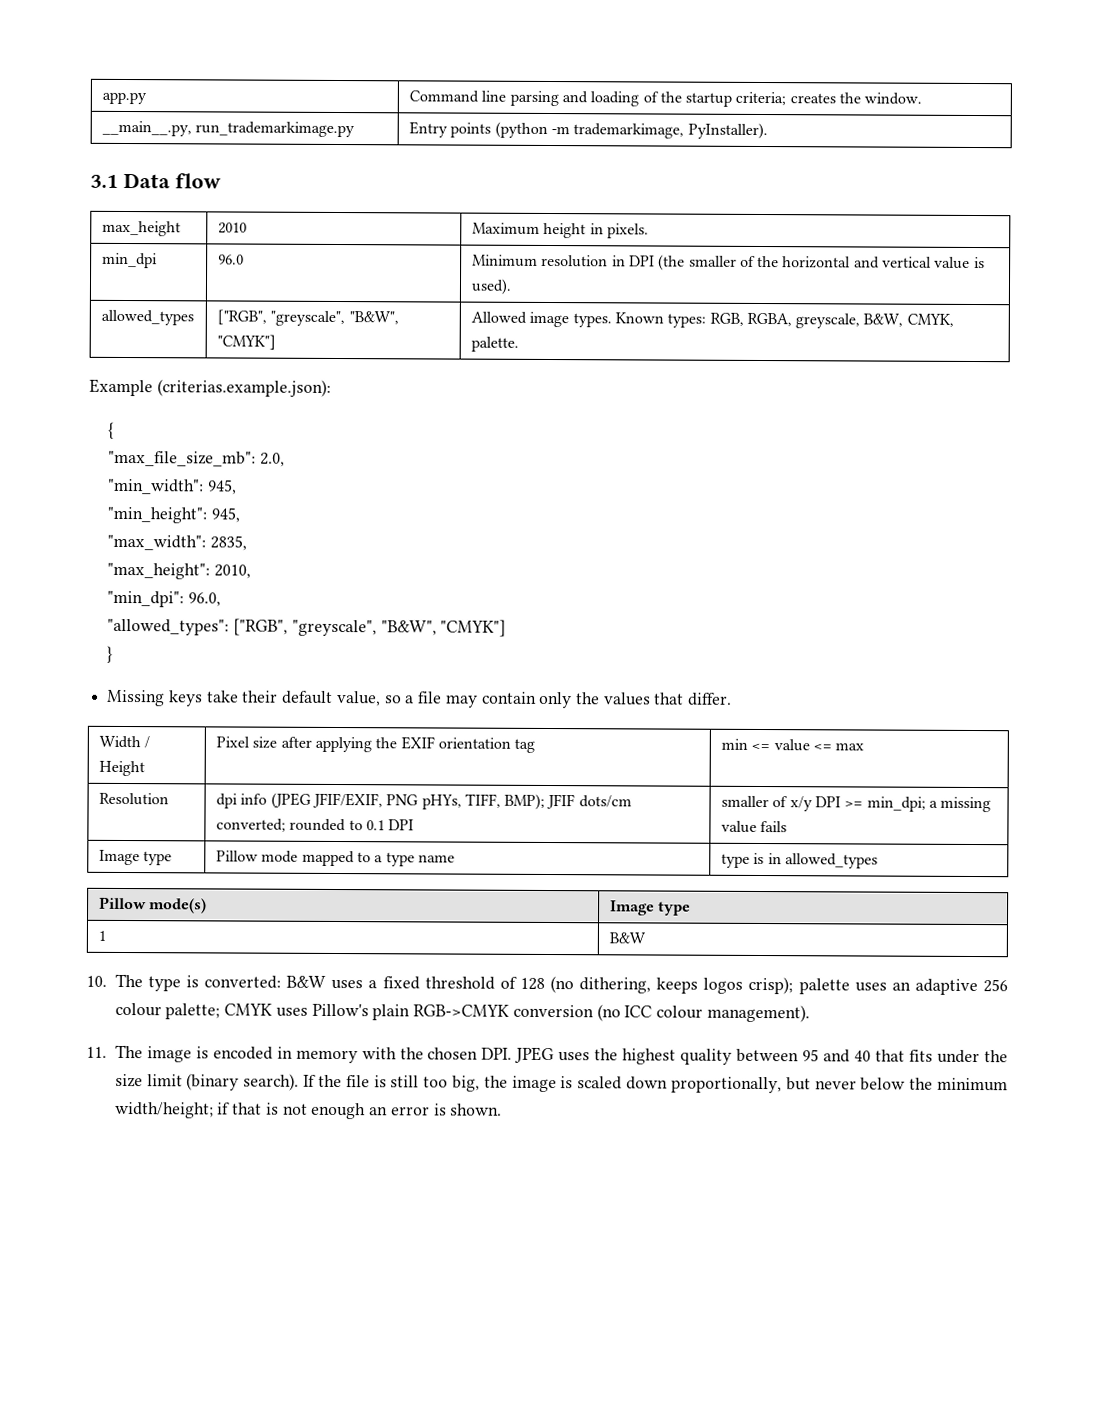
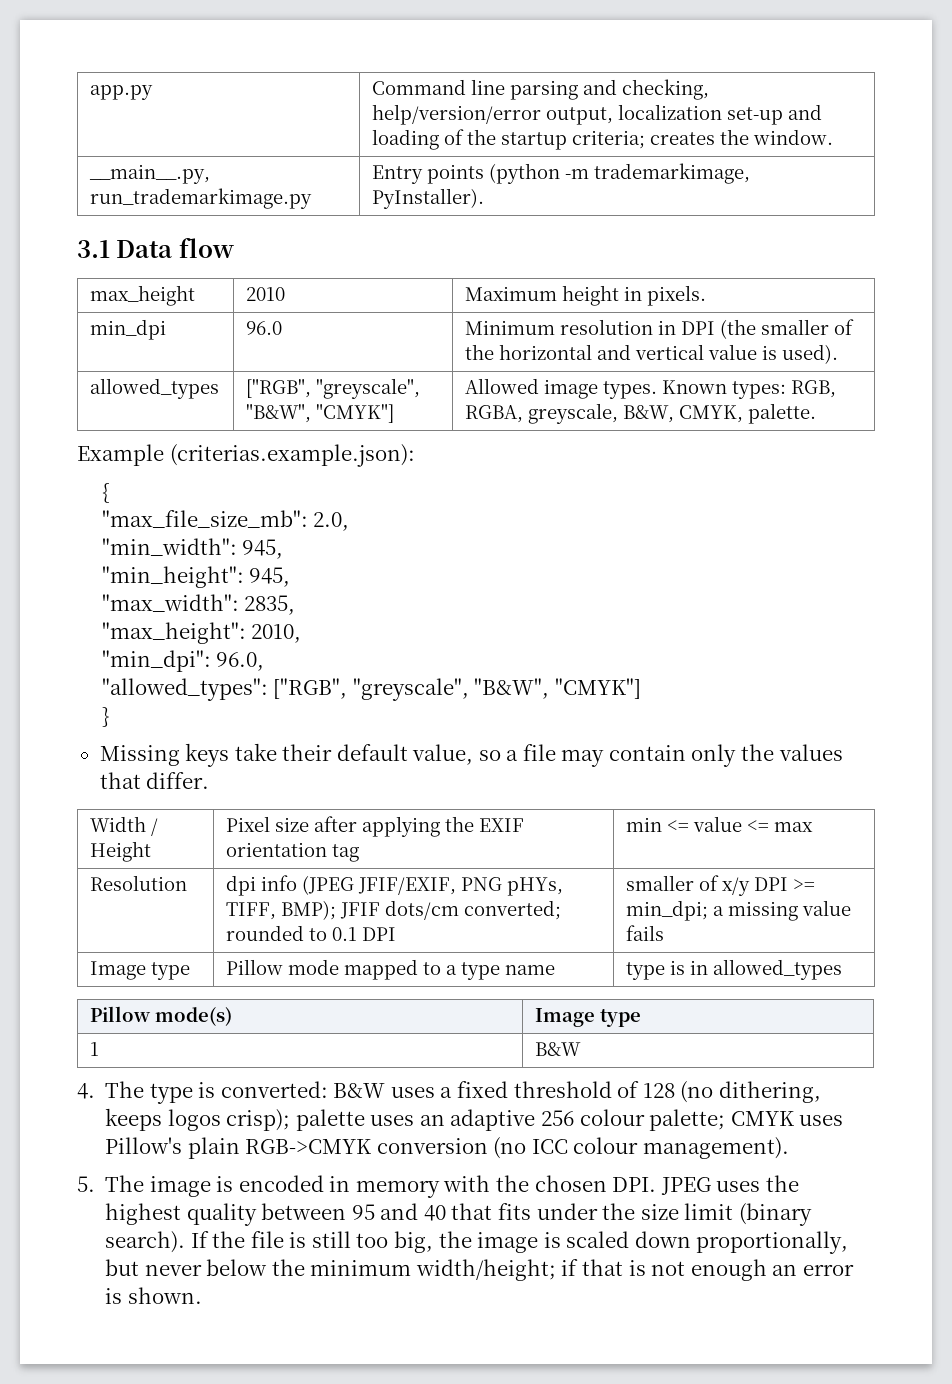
(588, 97) none -> [622,79,710,100] [372,104,823,125] checking, help/version/error output, localization set-up and
[86,975,107,987] 10. -> [77,1083,95,1099] 4.
[86,1046,107,1058] 11. -> [77,1176,95,1192] 5.

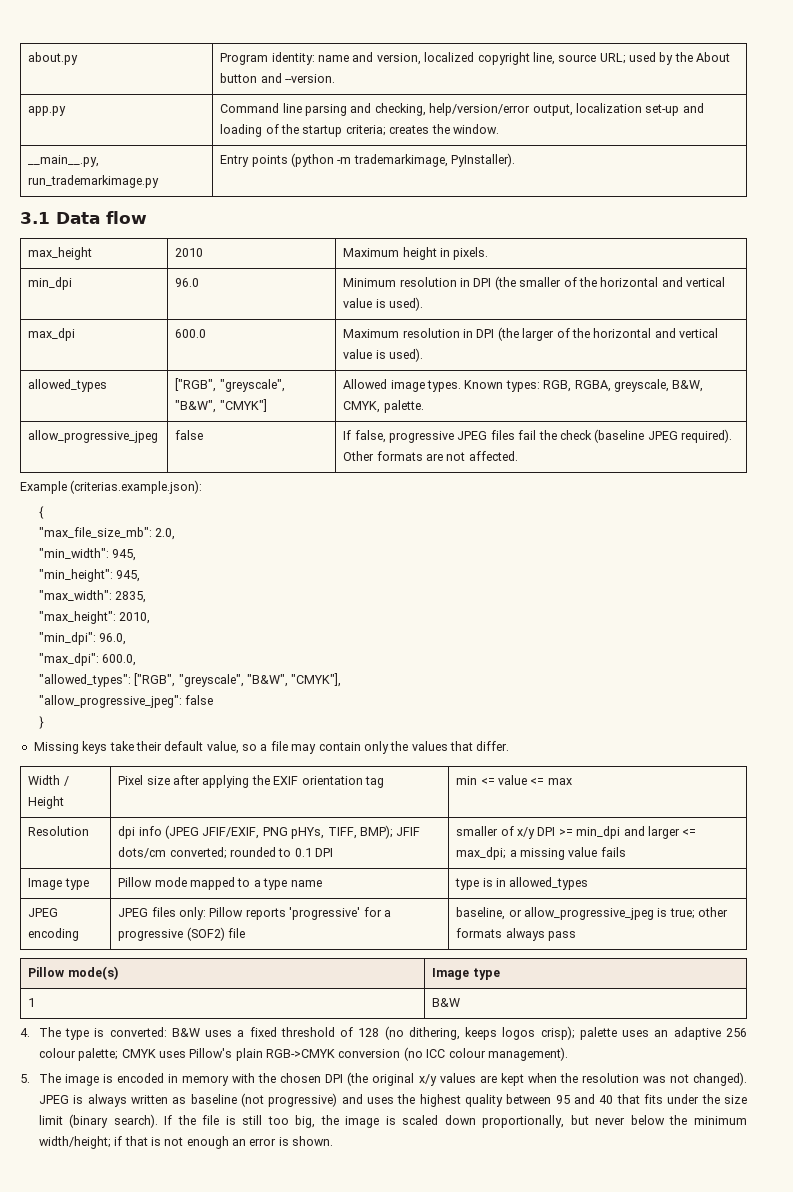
(90, 92) none -> [28,52,79,65] [220,52,731,65] [220,73,336,83] about.py | Program identity: name and version, localized copyright line, source URL; used by the About button and --version. //
(839, 354) none -> [28,328,76,341] [175,329,207,338] [343,327,719,341] [343,348,424,362] // max_dpi | 600.0 | Maximum resolution in DPI (the larger of the horizontal and vertical value is used).
(817, 413) none -> [28,430,159,443] [175,430,204,440] [343,429,733,443] [343,451,518,461] // allow_progressive_jpeg | false | If false, progressive JPEG files fail the check (baseline JPEG required). Other formats are not affected.
(265, 661) none -> [38,653,137,666] // "max_dpi": 600.0,
[554,678,641,699] "CMYK"] -> [291,673,342,687] [38,695,214,708] "CMYK"], // "allow_progressive_jpeg": false
[626,900,709,921] min_dpi; -> [576,826,697,839] [456,847,507,860] min_dpi and larger <= max_dpi;
(843, 969) none -> [28,908,59,917] [28,928,80,941] [118,907,391,920] [118,927,246,941] [456,907,729,920] [456,928,577,941] // JPEG encoding | JPEG files only: Pillow reports 'progressive' for a progressive (SOF2) file | baseline, or allow_progressive_jpeg is true; other formats always pass
[612,1177,711,1195] DPI. JPEG -> [325,1072,747,1086] [38,1093,363,1107] DPI (the original x/y values are kept when the resolution was not changed). JPEG is always written as baseline (not progressive) and

